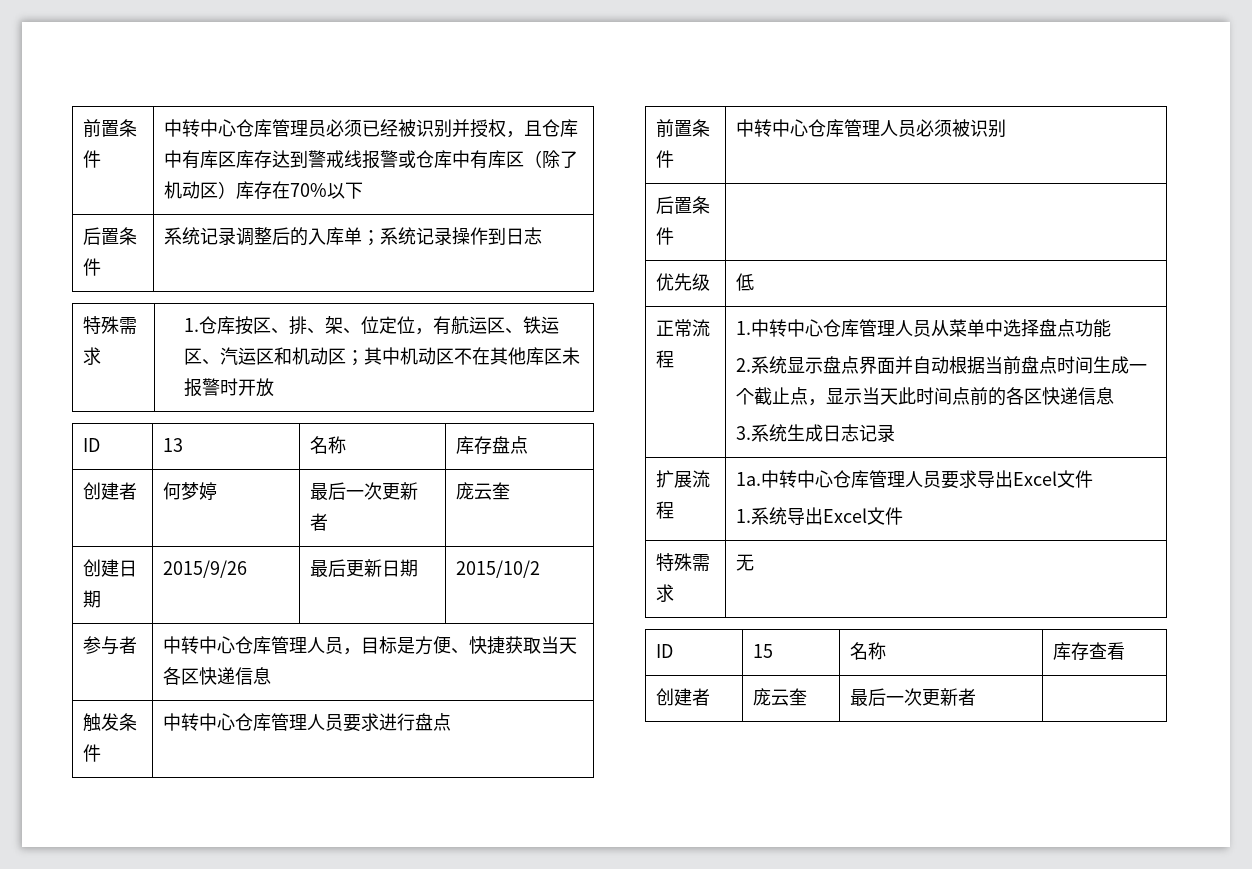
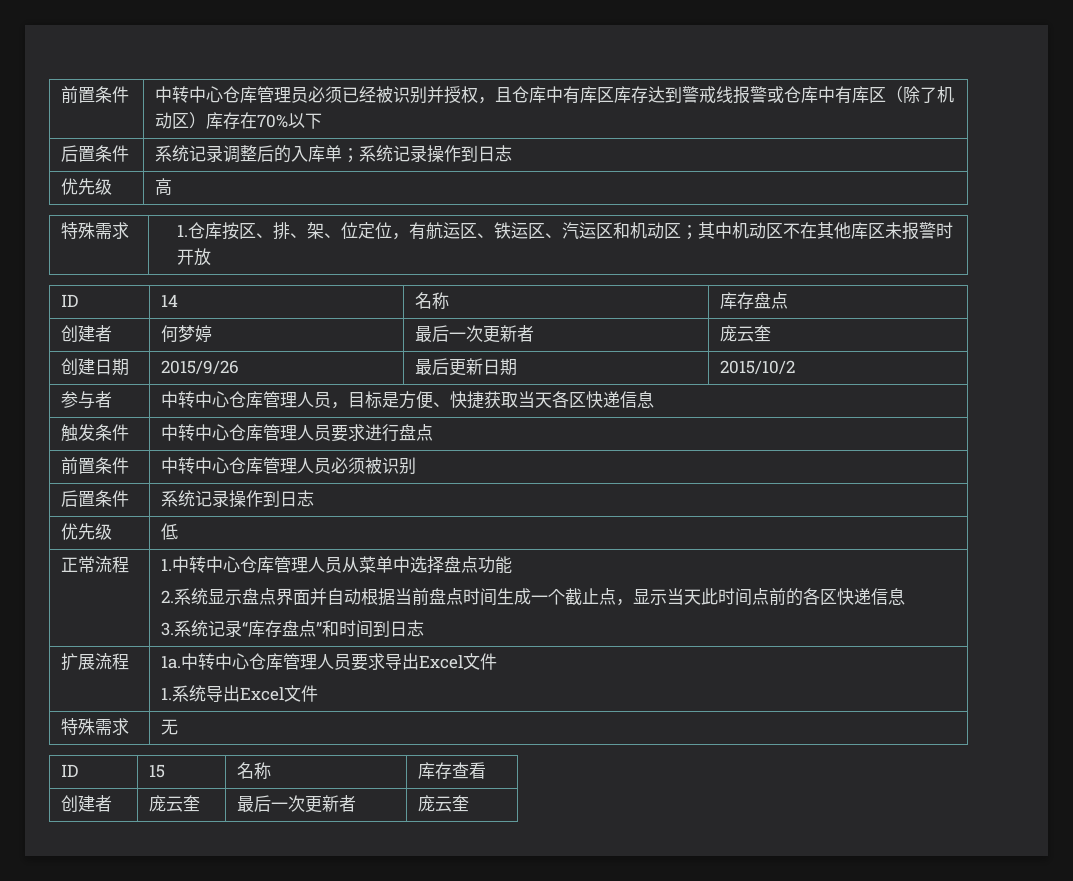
(543, 236) none -> [61,178,113,195] [155,178,173,196] // 优先级 | 高
[163,438,184,452] 13 -> [161,294,179,307] 14
(675, 236) none -> [161,490,315,508] 系统记录操作到日志
[787,424,896,442] 生成日志记录 -> [208,620,425,638] 记录“库存盘点”和时间到日志
(977, 697) none -> [418,795,470,812] 庞云奎

